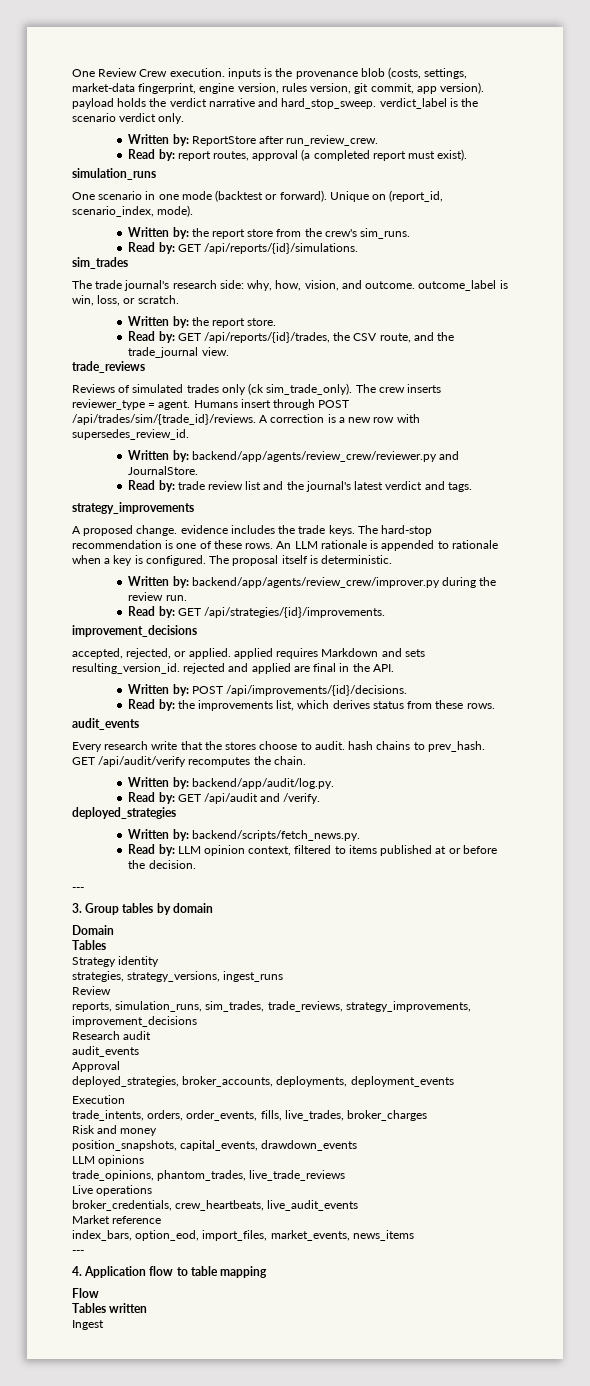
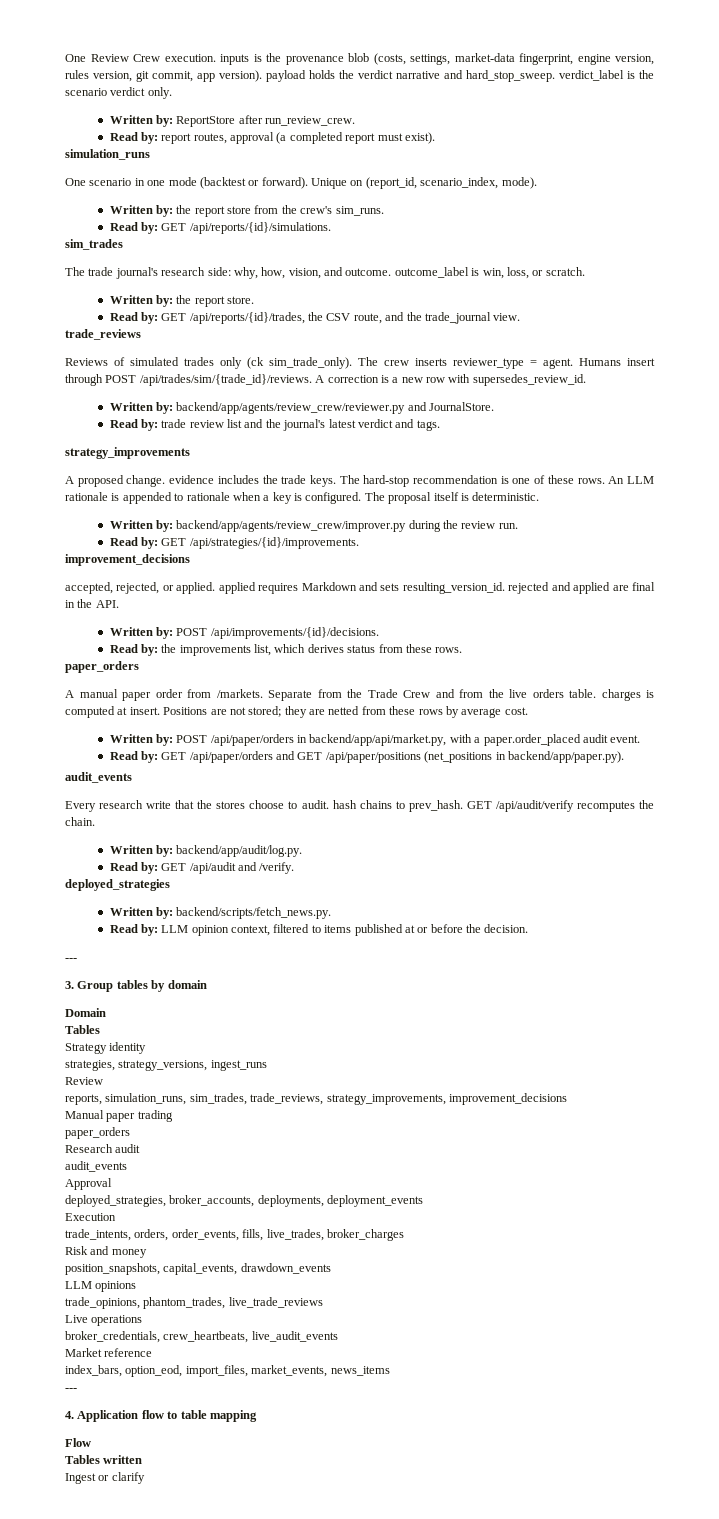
(495, 706) none -> [65,661,139,673] [65,689,654,701] [65,706,528,718] [109,734,641,746] [109,751,624,763] // paper_orders // A manual paper order from /markets. Separate from the Trade Crew and from the live orders table. charges is computed at insert. Positions are not stored; they are netted from these rows by average cost. // Written by: POST /api/paper/orders in backend/app/api/market.py, with a paper.order_placed audit event. // Read by: GET /api/paper/orders and GET /api/paper/positions (net_positions in backend/app/paper.py).
(197, 1021) none -> [65,1110,173,1122] [65,1127,130,1139] // Manual paper trading // paper_orders
(104, 1325) none -> [98,1472,145,1484] or clarify

